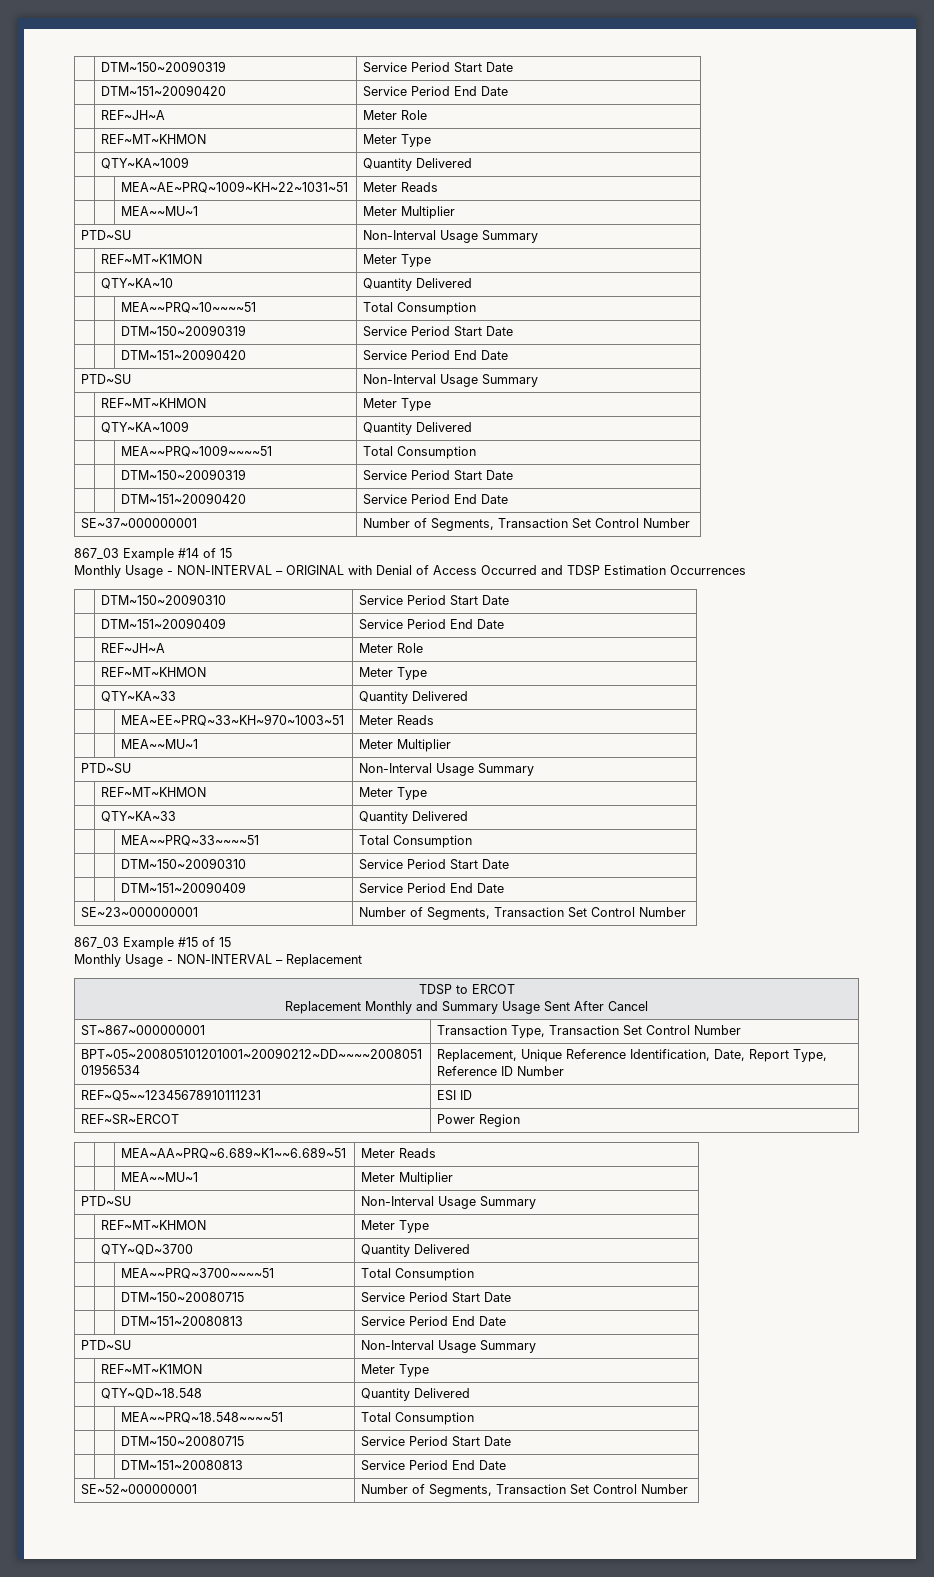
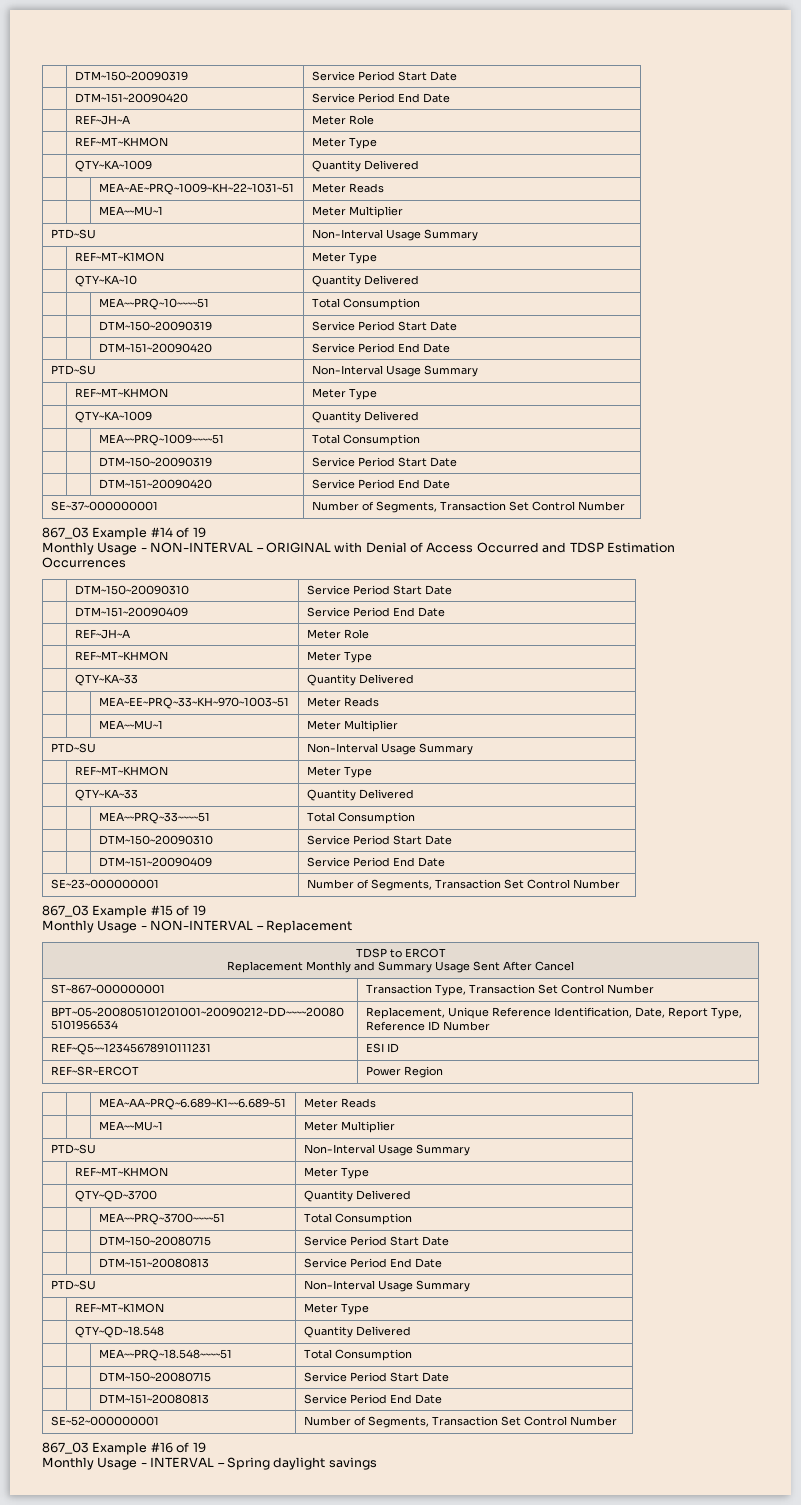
[220,548,232,558] 15 -> [192,527,206,538] 19
[219,937,231,947] 15 -> [192,905,206,916] 19
(689, 1489) none -> [42,1442,206,1455] [42,1457,377,1470] // 867_03 Example #16 of 19 // Monthly Usage - INTERVAL – Spring daylight savings

